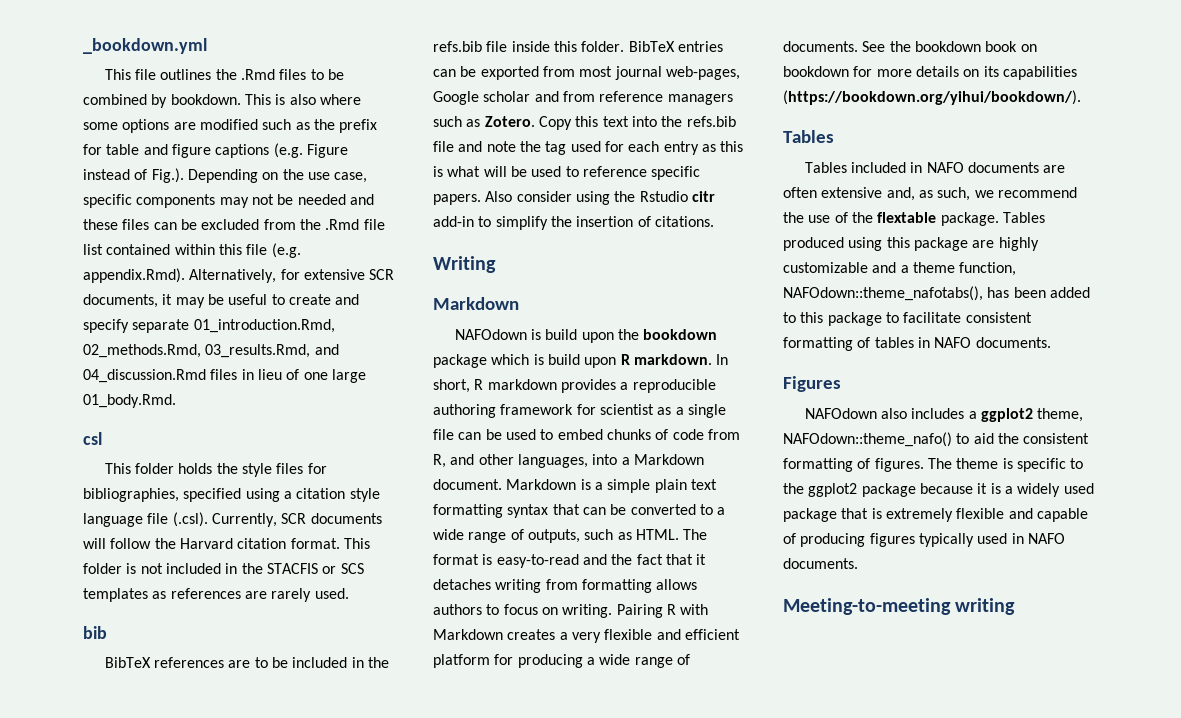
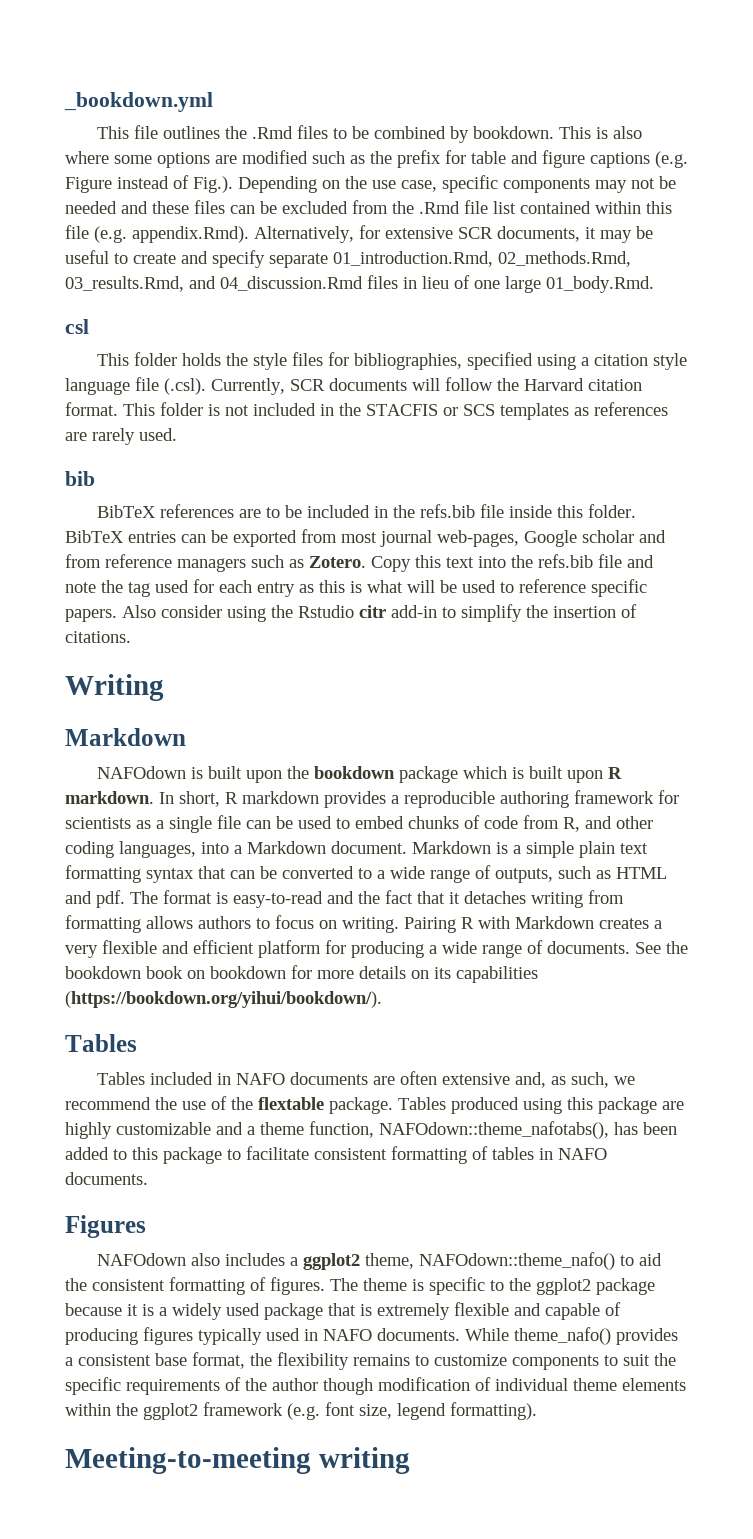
[545,329,578,340] build -> [208,766,243,779] built
[547,354,580,365] build -> [529,766,564,779] built
[599,404,654,415] scientist -> [65,817,131,829] scientists
(514, 459) none -> [65,841,114,858] coding
[635,529,679,540] HTML. -> [616,867,667,879] [65,890,125,908] HTML and pdf.
(858, 563) none -> [465,1327,678,1345] [65,1352,676,1370] [65,1377,686,1395] [65,1402,537,1420] While theme_nafo() provides a consistent base format, the flexibility remains to customize components to suit the specific requirements of the author though modification of individual theme elements within the ggplot2 framework (e.g. font size, legend formatting).

